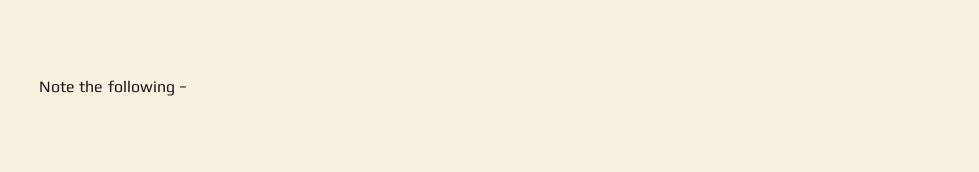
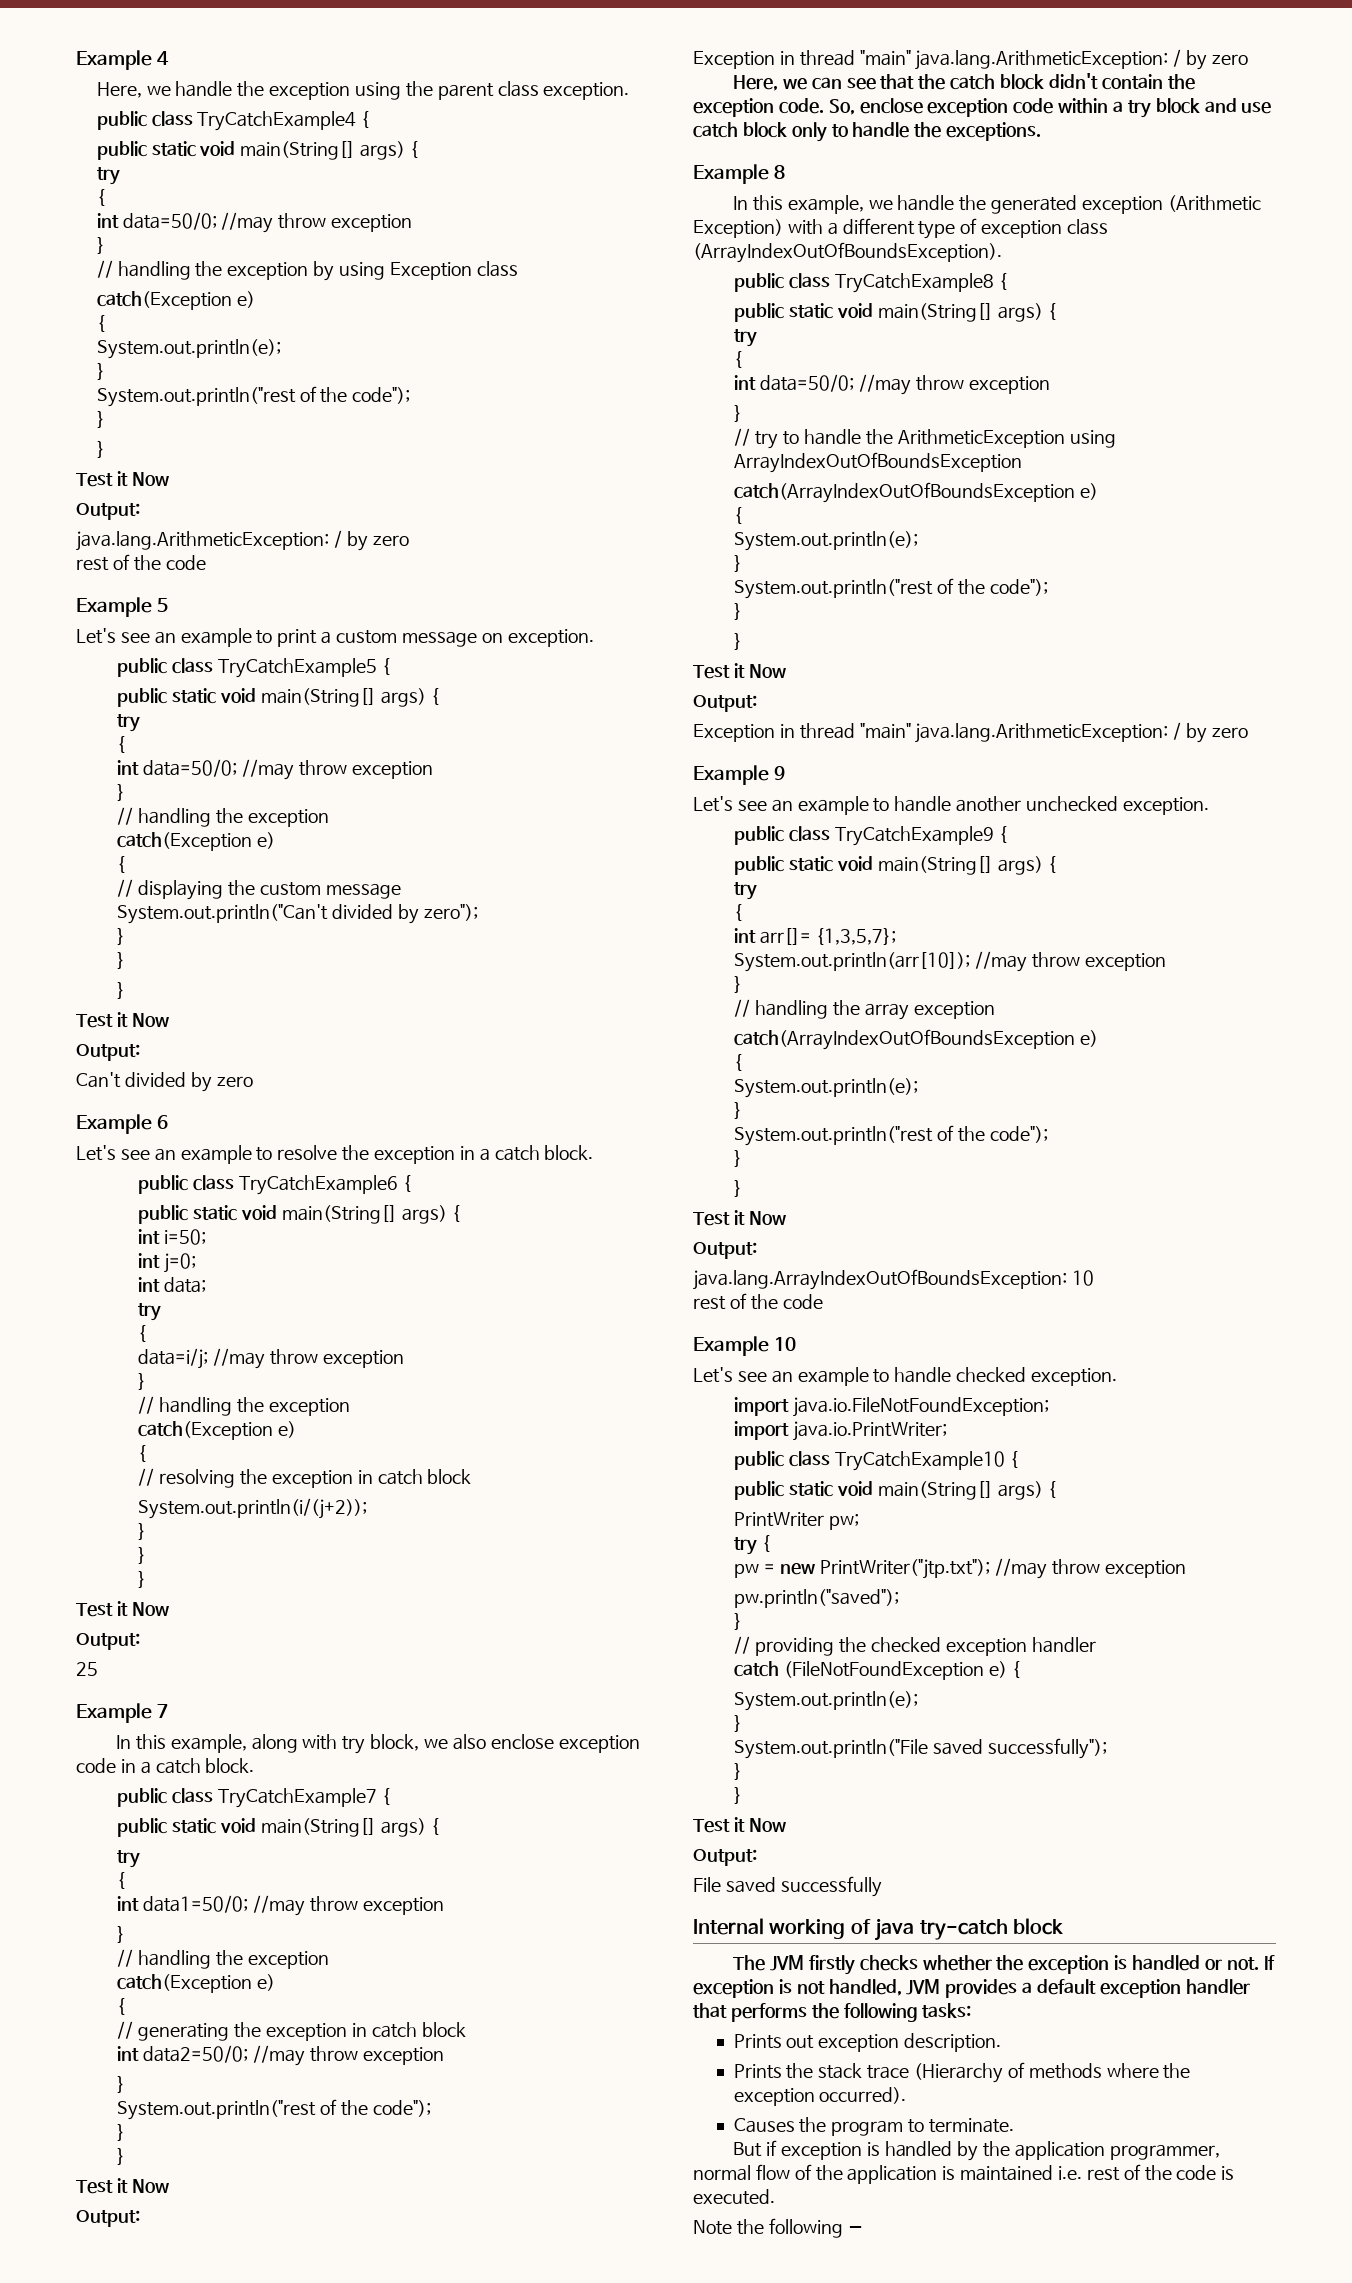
(39, 87) none -> [76,50,170,70] [96,81,630,100] [96,111,370,131] [96,141,419,160] [96,167,120,185] [96,189,105,206] [96,212,413,233] [96,237,105,254] [96,260,518,281] [96,291,255,310] [96,315,105,332] [96,339,281,359] [96,363,105,380] [96,386,411,407] [96,411,105,428] [96,441,105,458] [76,471,169,487] [76,503,140,520] [76,530,409,551] [76,554,206,571] [76,597,169,617] [76,628,594,647] [117,658,391,678] [117,688,439,707] [117,714,141,732] [117,736,126,753] [117,759,433,780] [117,784,126,801] [117,807,330,827] [117,832,276,851] [117,856,126,873] [117,879,401,900] [117,904,479,924] [117,928,126,945] [117,952,126,969] [117,982,126,999] [76,1012,169,1028] [76,1044,140,1061] [76,1072,253,1092] [76,1114,169,1134] [76,1145,594,1164] [138,1175,411,1195] [138,1205,460,1224] [138,1229,207,1245] [138,1253,197,1273] [138,1277,207,1293] [138,1303,162,1321] [138,1325,147,1342] [138,1348,404,1369] [138,1373,147,1390] [138,1396,350,1416] [138,1421,297,1440] [138,1445,147,1462] [138,1468,472,1488] [138,1498,368,1519] [138,1523,147,1540] [138,1547,147,1564] [138,1571,147,1588] [76,1601,169,1617] [76,1633,140,1650] [76,1662,98,1676] [76,1703,169,1723] [116,1734,640,1754] [76,1758,255,1774] [117,1788,391,1808] [117,1818,439,1837] [117,1850,141,1868] [117,1872,126,1889] [117,1895,444,1916] [117,1926,126,1943] [117,1949,330,1969] [117,1974,276,1993] [117,1998,126,2015] [117,2021,466,2041] [117,2045,444,2066] [117,2076,126,2093] [117,2099,432,2120] [117,2124,126,2141] [117,2148,126,2165] [76,2178,169,2194] [76,2210,140,2227] [693,49,1249,70] [733,73,1195,91] [693,98,1272,118] [693,122,1042,142] [693,164,786,184] [733,195,1261,214] [693,218,1109,239] [693,242,1002,263] [734,273,1008,293] [734,303,1056,322] [734,329,758,347] [734,351,743,368] [734,374,1050,395] [734,405,743,422] [734,428,1116,449] [734,452,1023,473] [734,482,1099,503] [734,507,743,524] [734,531,919,551] [734,555,743,572] [734,578,1049,599] [734,603,743,620] [734,633,743,650] [693,663,786,679] [693,695,757,712] [693,722,1249,743] [693,765,786,785] [693,796,1209,815] [734,826,1008,846] [734,856,1056,875] [734,882,758,900] [734,904,743,921] [734,928,897,945] [734,951,1167,972] [734,976,743,993] [734,999,995,1020] [734,1029,1099,1050] [734,1054,743,1071] [734,1078,919,1098] [734,1102,743,1119] [734,1125,1049,1146] [734,1150,743,1167] [734,1180,743,1197] [693,1210,786,1226] [693,1242,757,1259] [693,1269,1094,1290] [693,1293,823,1310] [693,1336,797,1356] [693,1367,1117,1386] [734,1397,1050,1417] [734,1421,948,1441] [734,1451,1019,1471] [734,1481,1056,1500] [734,1512,860,1530] [734,1535,771,1555] [734,1558,1186,1579] [734,1589,900,1608] [734,1613,743,1630] [734,1636,1096,1656] [734,1661,1021,1680] [734,1691,919,1711] [734,1715,743,1732] [734,1738,1108,1759] [734,1763,743,1780] [734,1787,743,1804] [693,1817,786,1833] [693,1849,757,1866] [693,1876,882,1897] [693,1918,1063,1941] [733,1955,1275,1975] [693,1979,1250,1998] [693,2003,972,2022] [733,2033,1002,2052] [733,2062,1191,2083] [733,2087,907,2106] [733,2117,1014,2136] [733,2140,1220,2161] [693,2164,1235,2184] [693,2189,775,2205] Example 4 // Here, we handle the exception using the parent class exception. // public class TryCatchExample4 { // public static void main(String[] args) { // try // { // int data=50/0; //may throw exception // } // // handling the exception by using Exception class // catch(Exception e) // { // System.out.println(e); // } // System.out.println("rest of the code"); // } // } // Test it Now // Output: // java.lang.ArithmeticException: / by zero // rest of the code // Example 5 // Let's see an example to print a custom message on exception. // public class TryCatchExample5 { // public static void main(String[] args) { // try // { // int data=50/0; //may throw exception // } // // handling the exception // catch(Exception e) // { // // displaying the custom message // System.out.println("Can't divided by zero"); // } // } // } // Test it Now // Output: // Can't divided by zero // Example 6 // Let's see an example to resolve the exception in a catch block. // public class TryCatchExample6 { // public static void main(String[] args) { // int i=50; // int j=0; // int data; // try // { // data=i/j; //may throw exception // } // // handling the exception // catch(Exception e) // { // // resolving the exception in catch block // System.out.println(i/(j+2)); // } // } // } // Test it Now // Output: // 25 // Example 7 // In this example, along with try block, we also enclose exception code in a catch block. // public class TryCatchExample7 { // public static void main(String[] args) { // try // { // int data1=50/0; //may throw exception // } // // handling the exception // catch(Exception e) // { // // generating the exception in catch block // int data2=50/0; //may throw exception // } // System.out.println("rest of the code"); // } // } // Test it Now // Output: // Exception in thread "main" java.lang.ArithmeticException: / by zero // Here, we can see that the catch block didn't contain the exception code. So, enclose exception code within a try block and use catch block only to handle the exceptions. // Example 8 // In this example, we handle the generated exception (Arithmetic Exception) with a different type of exception class (ArrayIndexOutOfBoundsException). // public class TryCatchExample8 { // public static void main(String[] args) { // try // { // int data=50/0; //may throw exception // } // // try to handle the ArithmeticException using ArrayIndexOutOfBoundsException // catch(ArrayIndexOutOfBoundsException e) // { // System.out.println(e); // } // System.out.println("rest of the code"); // } // } // Test it Now // Output: // Exception in thread "main" java.lang.ArithmeticException: / by zero // Example 9 // Let's see an example to handle another unchecked exception. // public class TryCatchExample9 { // public static void main(String[] args) { // try // { // int arr[]= {1,3,5,7}; // System.out.println(arr[10]); //may throw exception // } // // handling the array exception // catch(ArrayIndexOutOfBoundsException e) // { // System.out.println(e); // } // System.out.println("rest of the code"); // } // } // Test it Now // Output: // java.lang.ArrayIndexOutOfBoundsException: 10 // rest of the code // Example 10 // Let's see an example to handle checked exception. // import java.io.FileNotFoundException; // import java.io.PrintWriter; // public class TryCatchExample10 { // public static void main(String[] args) { // PrintWriter pw; // try { // pw = new PrintWriter("jtp.txt"); //may throw exception // pw.println("saved"); // } // // providing the checked exception handler // catch (FileNotFoundException e) { // System.out.println(e); // } // System.out.println("File saved successfully"); // } // } // Test it Now // Output: // File saved successfully // Internal working of java try-catch block // The JVM firstly checks whether the exception is handled or not. If exception is not handled, JVM provides a default exception handler that performs the following tasks: // Prints out exception description. // Prints the stack trace (Hierarchy of methods where the exception occurred). // Causes the program to terminate. // But if exception is handled by the application programmer, normal flow of the application is maintained i.e. rest of the code is executed. //

